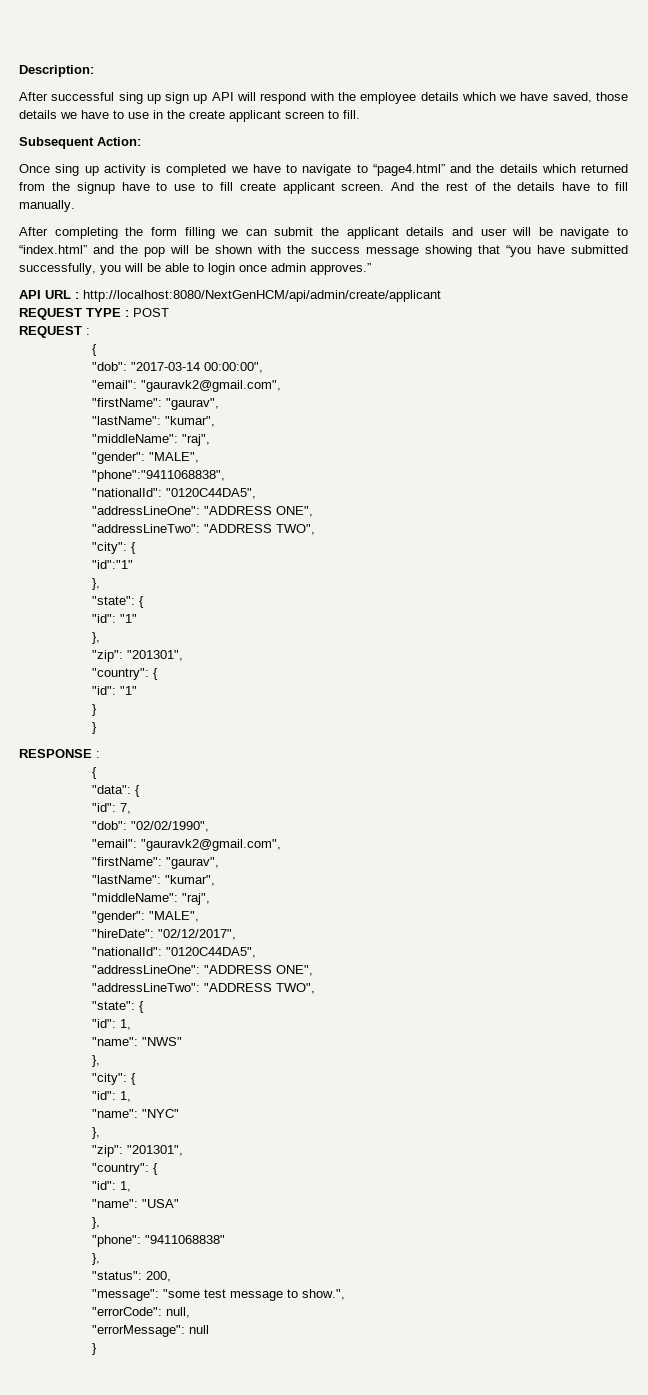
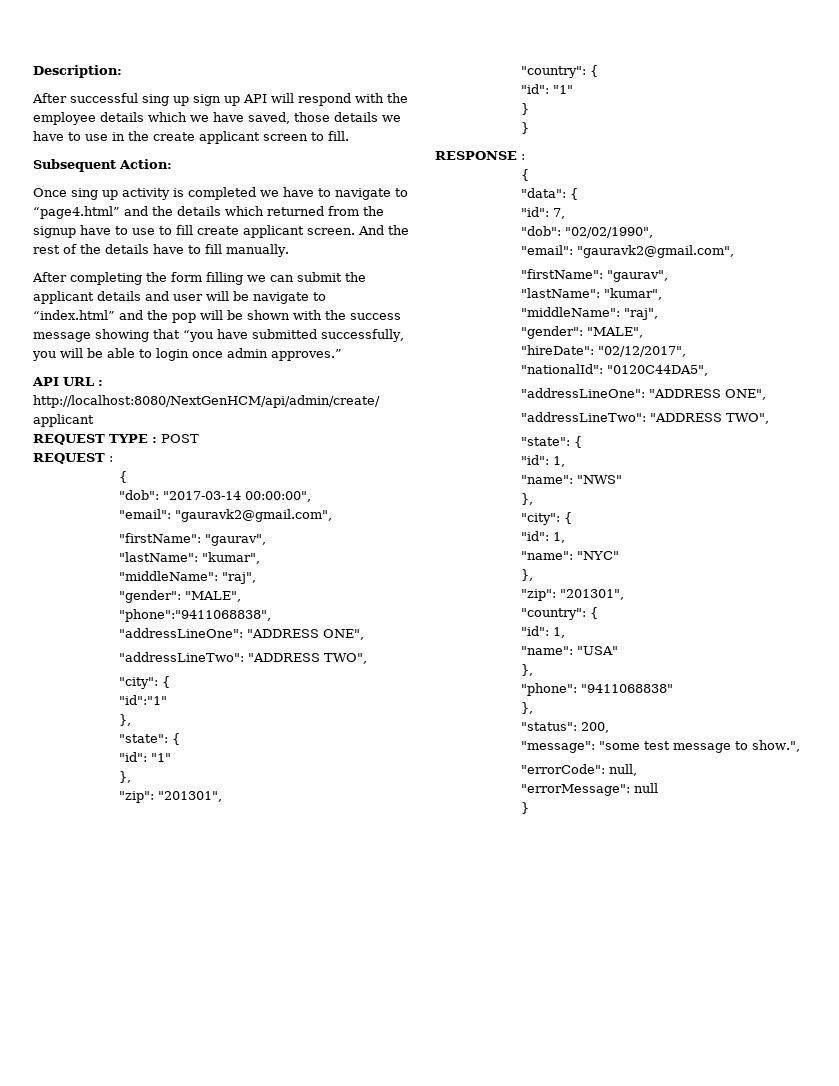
[92,488,257,499] // "nationalId": "0120C44DA5", -> (271, 615) none

